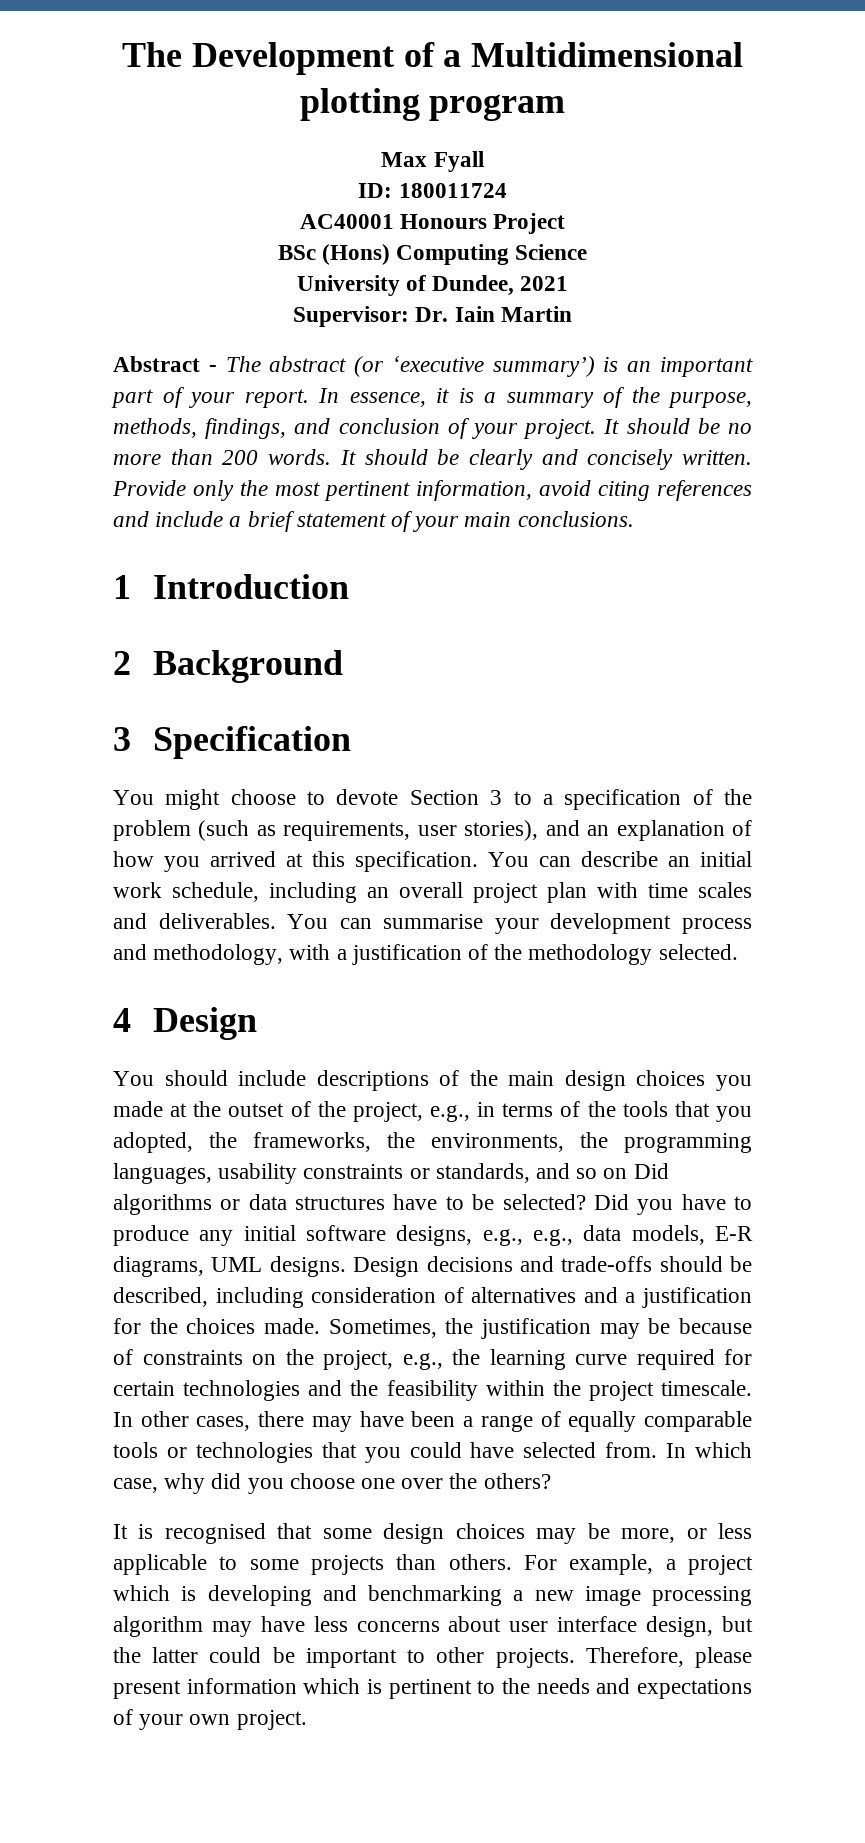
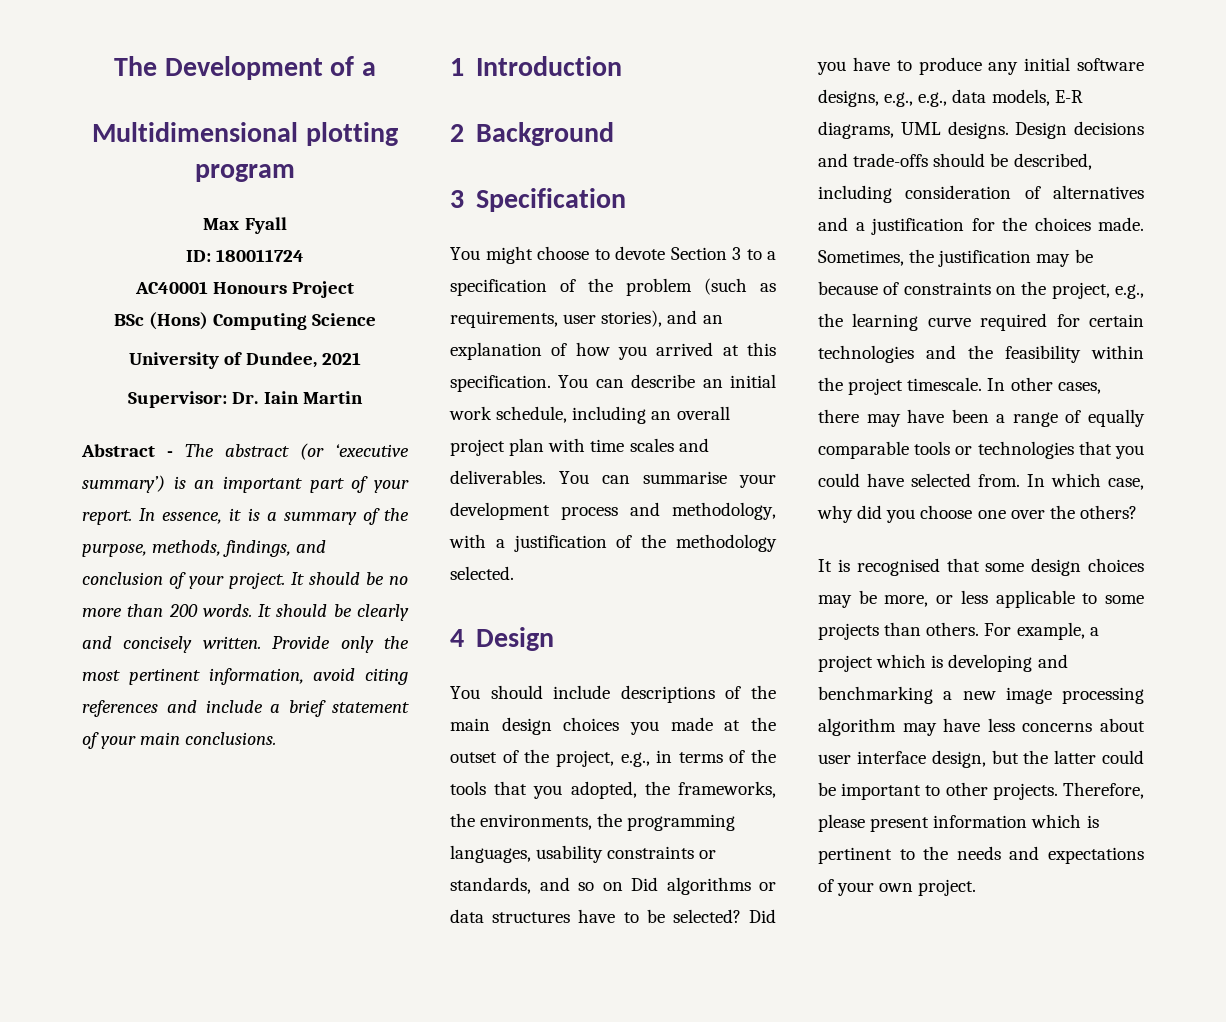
(462, 58) none -> (376, 69) //

